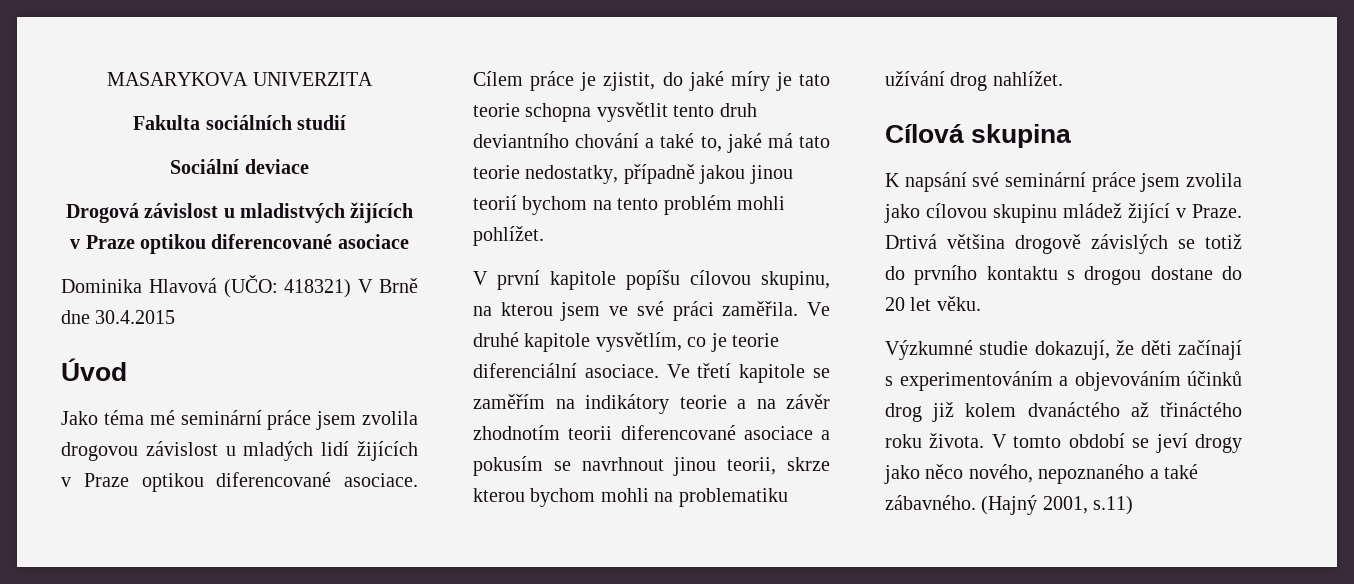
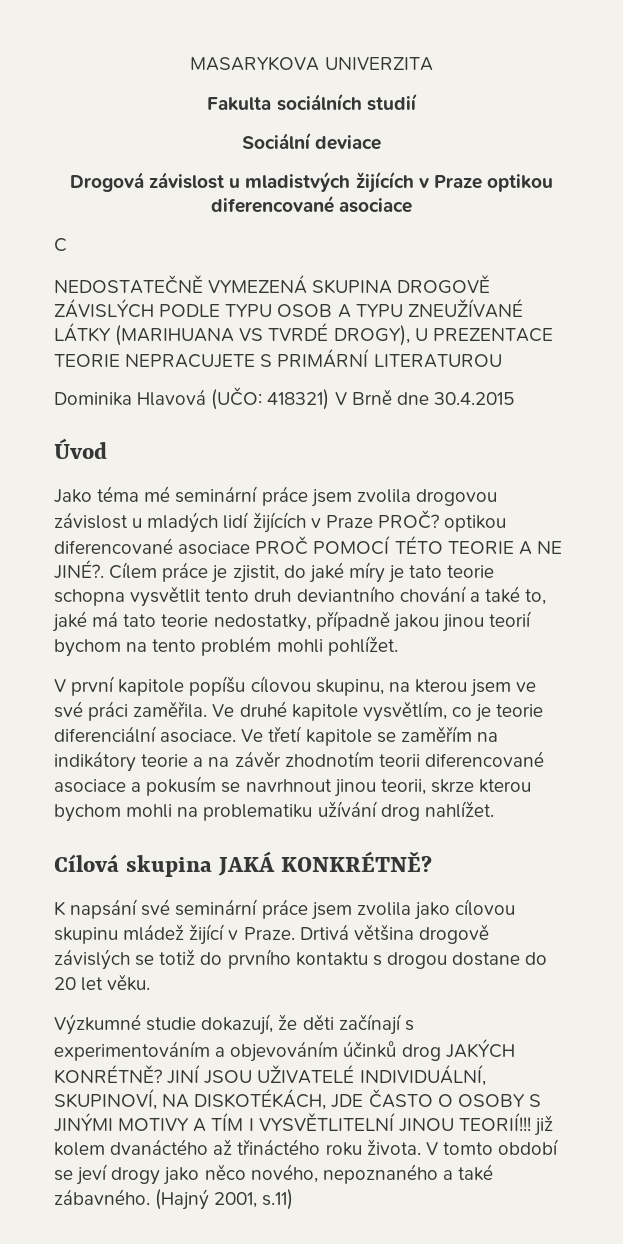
(409, 241) none -> [54,238,67,252] [54,274,491,294] [54,298,523,318] [54,322,553,346] [54,348,502,368] // C // NEDOSTATEČNĚ VYMEZENÁ SKUPINA DROGOVĚ ZÁVISLÝCH PODLE TYPU OSOB A TYPU ZNEUŽÍVANÉ LÁTKY (MARIHUANA VS TVRDÉ DROGY), U PREZENTACE TEORIE NEPRACUJETE S PRIMÁRNÍ LITERATUROU
[141,472,418,492] optikou diferencované asociace. -> [377,510,507,532] [54,535,562,555] [54,559,104,579] PROČ? optikou diferencované asociace PROČ POMOCÍ TÉTO TEORIE A NE JINÉ?.
(1072, 136) none -> [218,851,433,876] JAKÁ KONKRÉTNĚ?
(922, 412) none -> [445,1038,515,1058] [54,1064,486,1086] [54,1088,541,1110] [54,1112,531,1132] JAKÝCH KONRÉTNĚ? JINÍ JSOU UŽIVATELÉ INDIVIDUÁLNÍ, SKUPINOVÍ, NA DISKOTÉKÁCH, JDE ČASTO O OSOBY S JINÝMI MOTIVY A TÍM I VYSVĚTLITELNÍ JINOU TEORIÍ!!!

